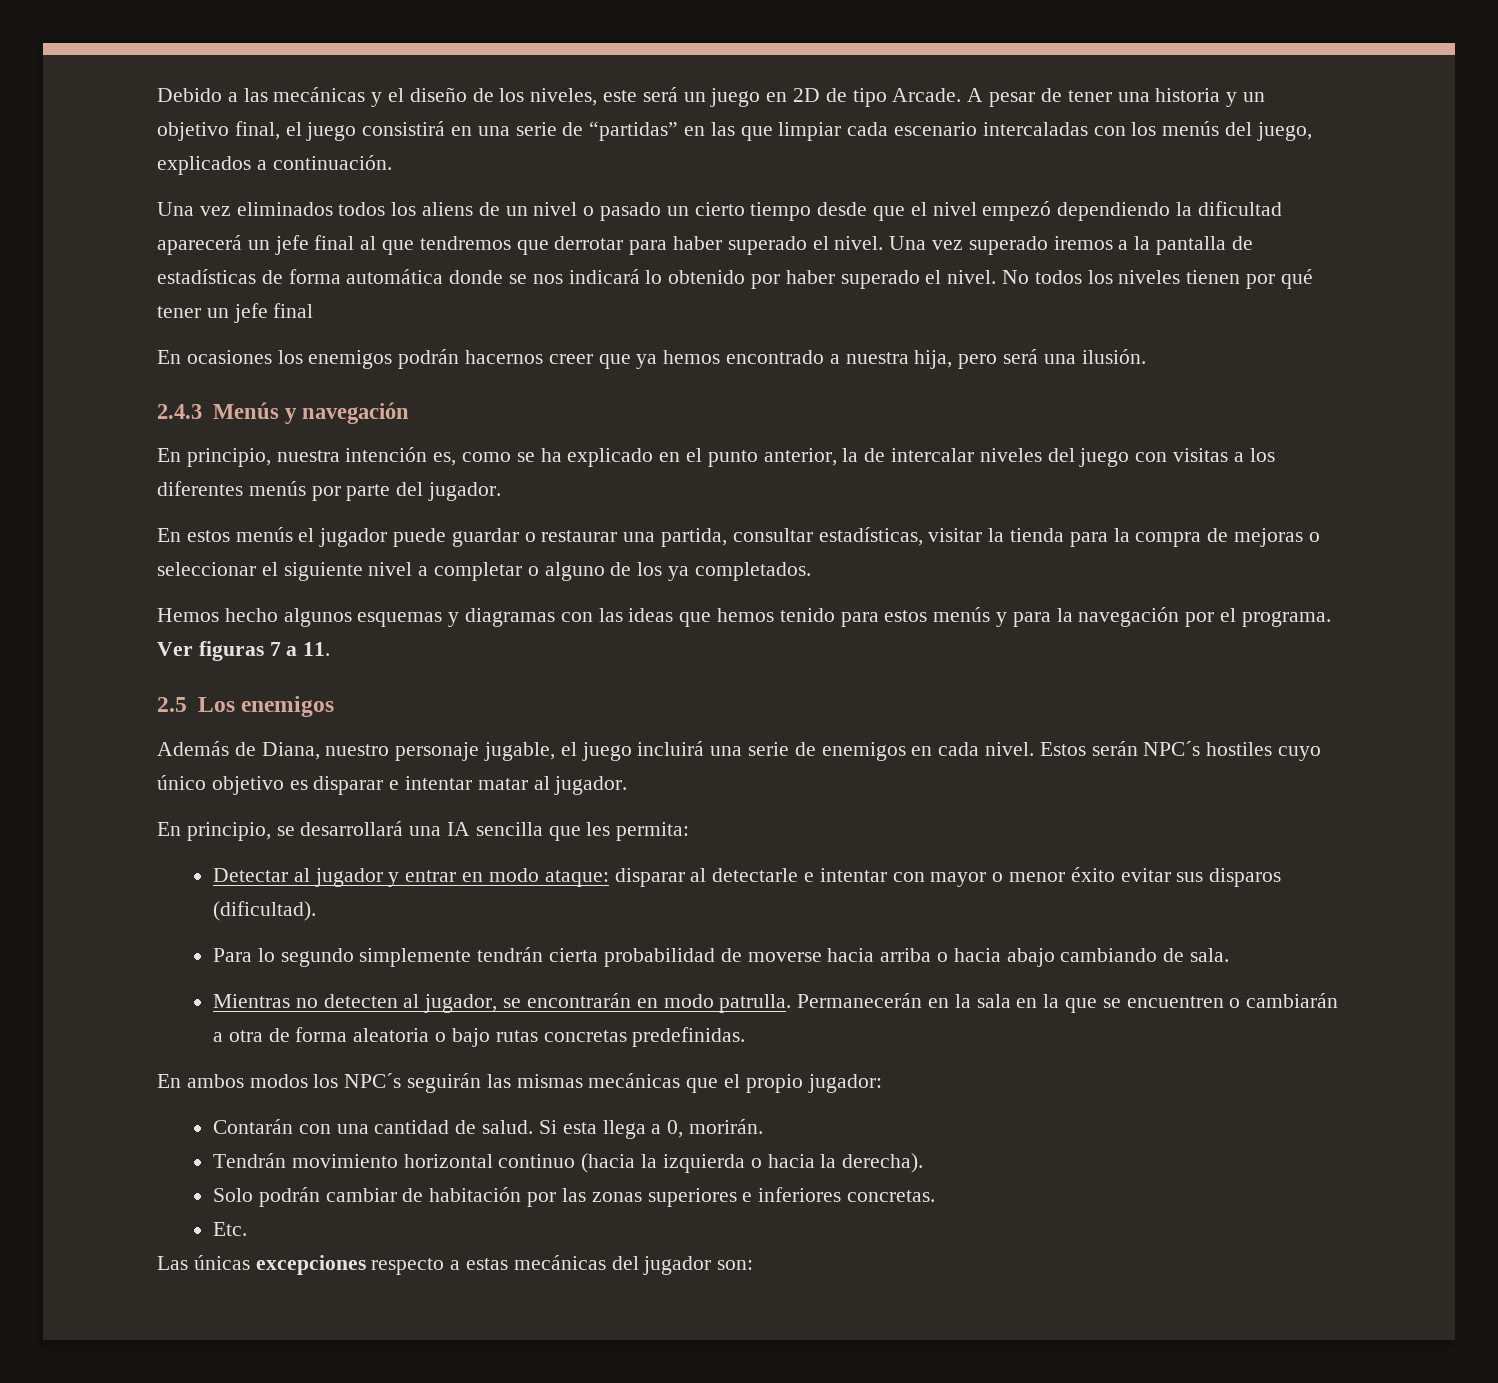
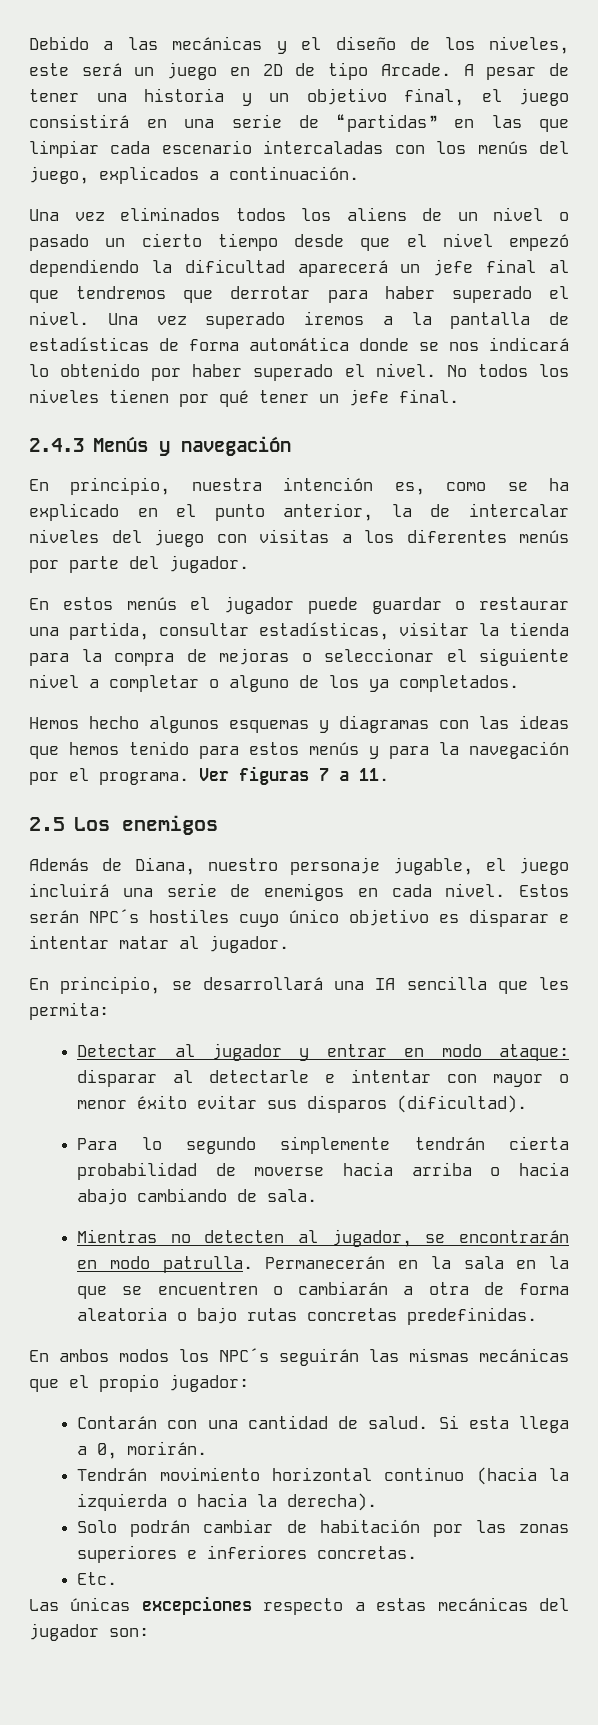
[273,303,314,318] [157,349,1146,369] final // En ocasiones los enemigos podrán hacernos creer que ya hemos encontrado a nuestra hija, pero será una ilusión. -> [399,389,459,403] final.

